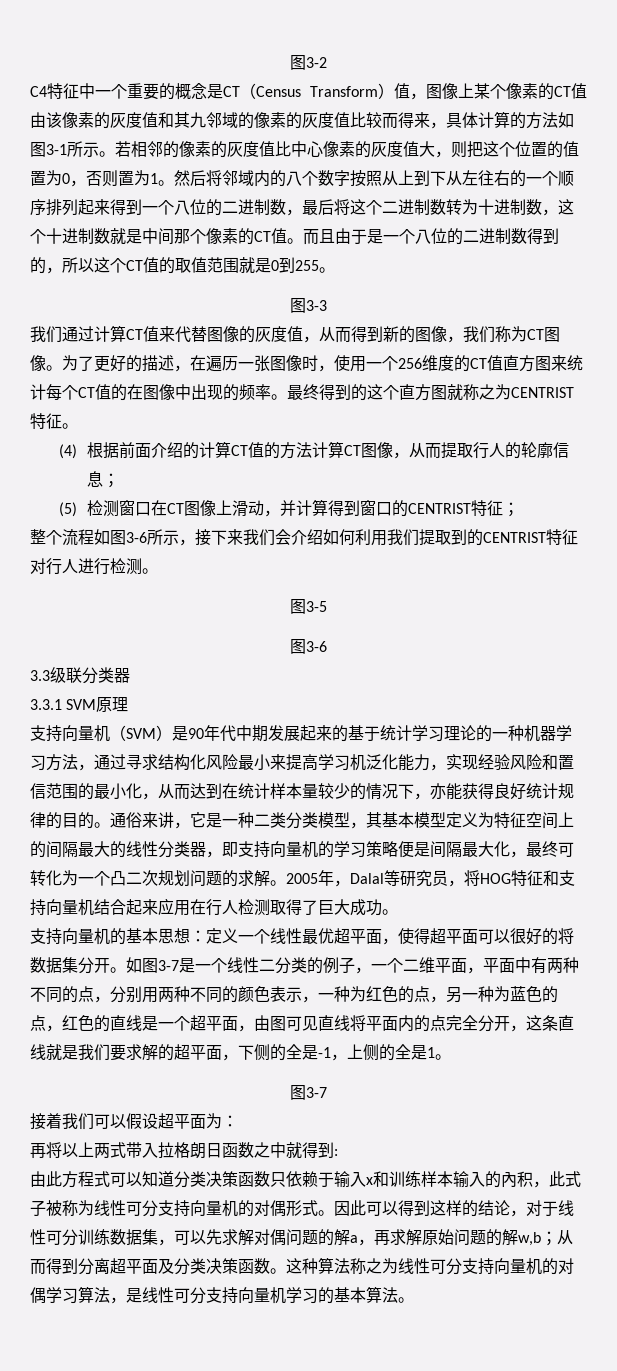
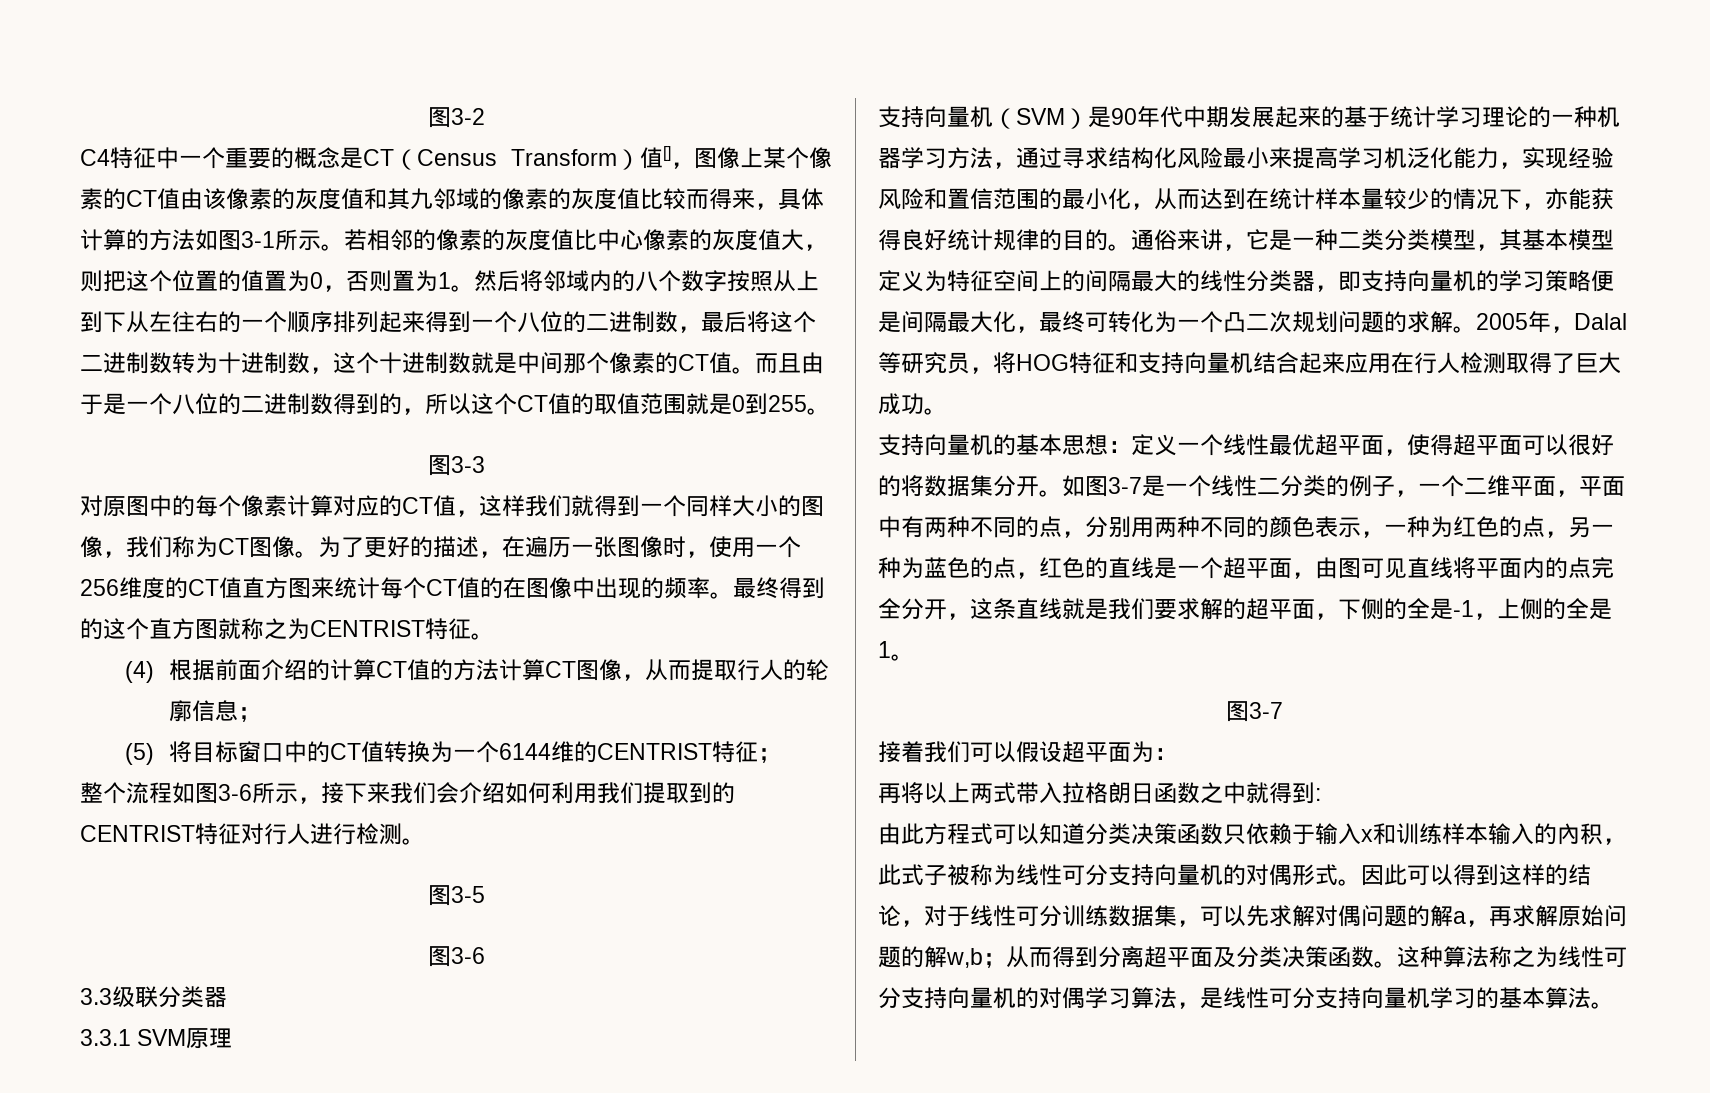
(411, 91) none -> [663,146,671,161] []
[30,325,399,343] 我们通过计算CT值来代替图像的灰度值，从而得到新 -> [80,495,778,517] 对原图中的每个像素计算对应的CT值，这样我们就得到一个同样大小
[87,499,393,517] 检测窗口在CT图像上滑动，并计算得到窗口 -> [169,741,575,763] 将目标窗口中的CT值转换为一个6144维

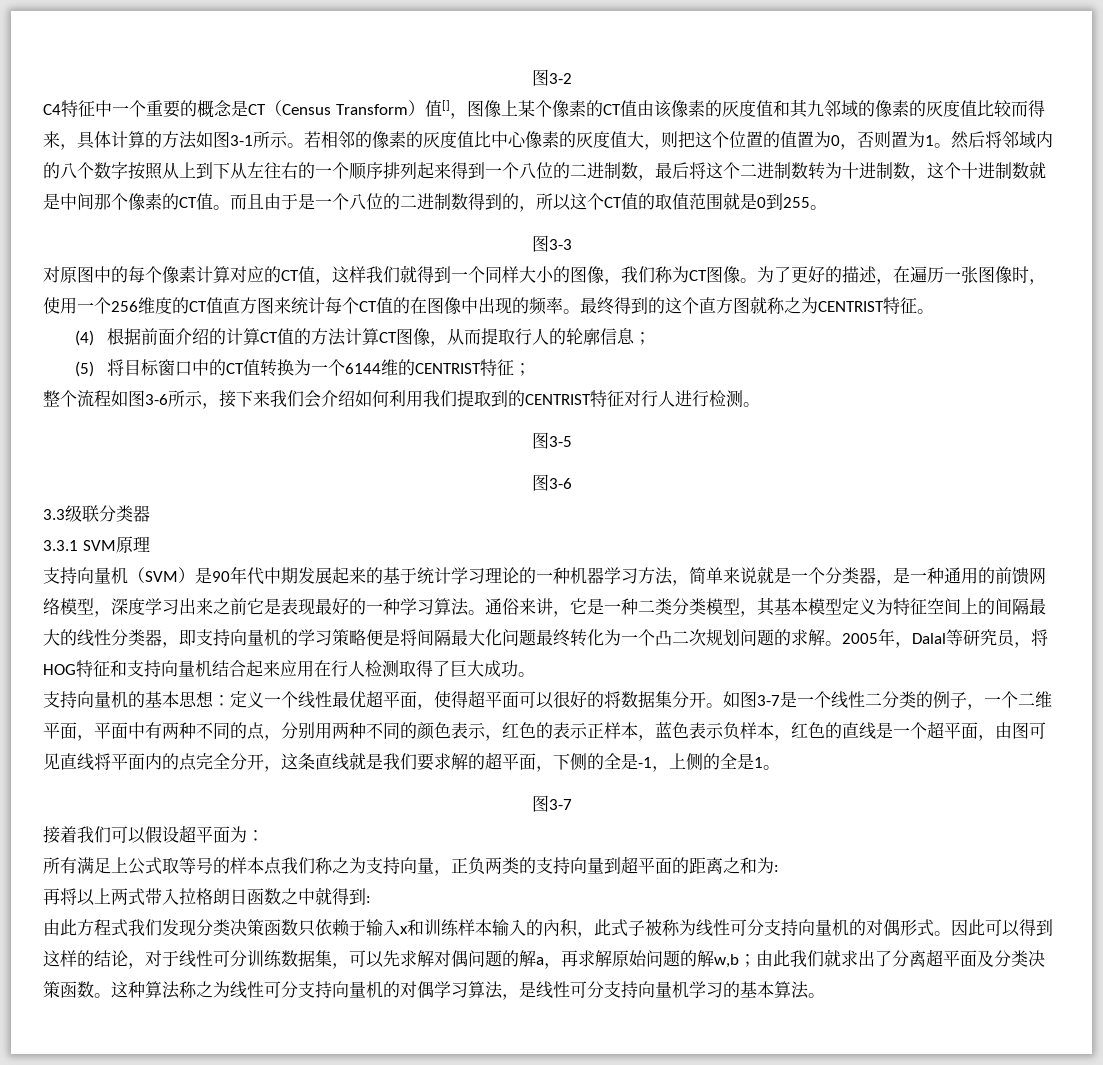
[1016,147,1614,169] [878,188,1614,210] [878,229,1108,251] 通过寻求结构化风险最小来提高学习机泛化能力，实现经验风险和置信范围的最小化，从而达到在统计样本量较少的情况下，亦能获得良好统计规律的目的 -> [689,566,1046,586] [43,598,469,617] 简单来说就是一个分类器，是一种通用的前馈网络模型，深度学习出来之前它是表现最好的一种学习算法
(901, 322) none -> [400,629,417,646] 将
[1016,311,1108,333] ，最终可 -> [502,629,570,647] 问题最终
[1384,516,1614,538] [878,557,1016,579] 一种为红色的点，另一种为蓝色的点 -> [502,721,774,741] 红色的表示正样本，蓝色表示负样本
(1177, 754) none -> [43,856,779,876] // 所有满足上公式取等号的样本点我们称之为支持向量，正负两类的支持向量到超平面的距离之和为:
[993,823,1085,845] 可以知道 -> [128,919,196,936] 我们发现
[1006,946,1098,968] 从而得到 -> [756,949,892,967] 由此我们就求出了

